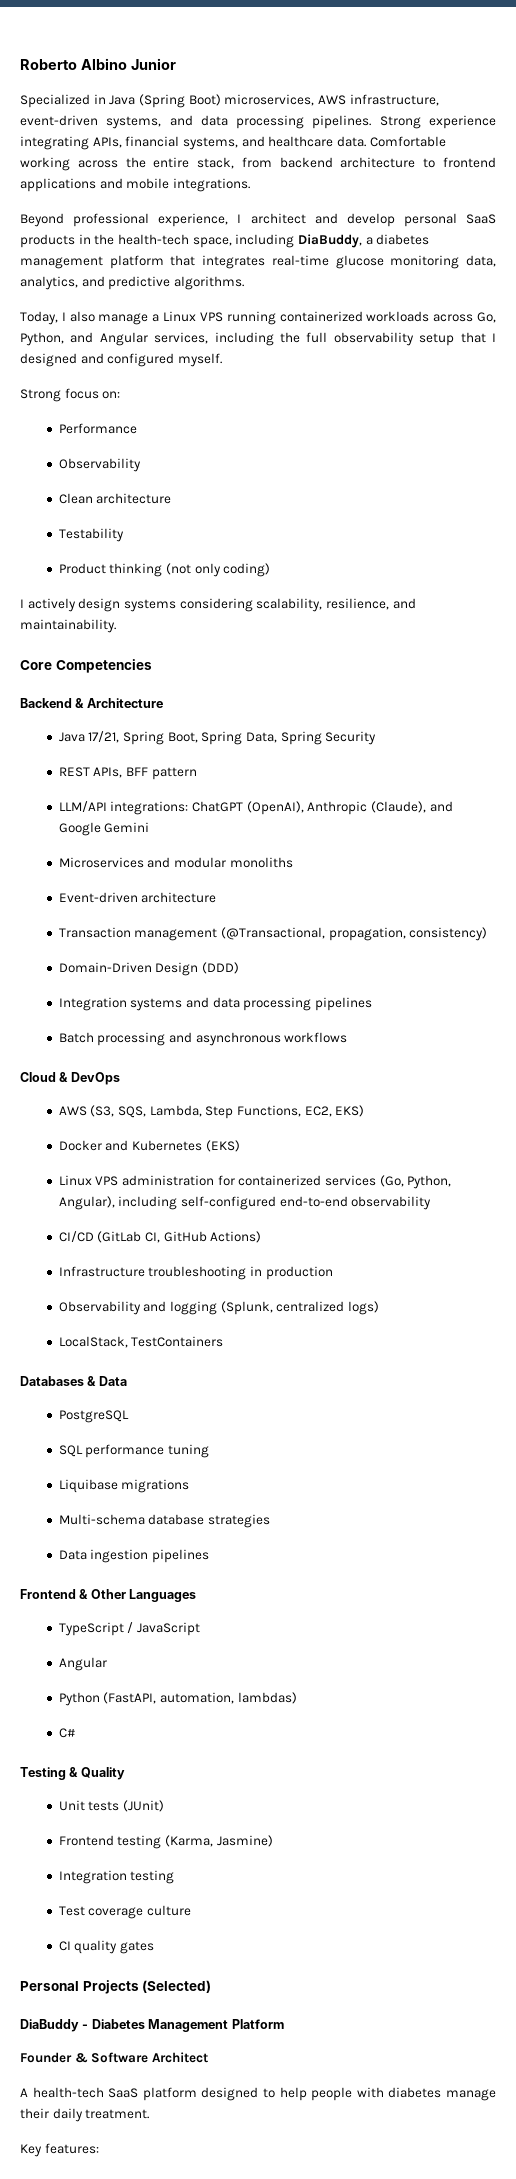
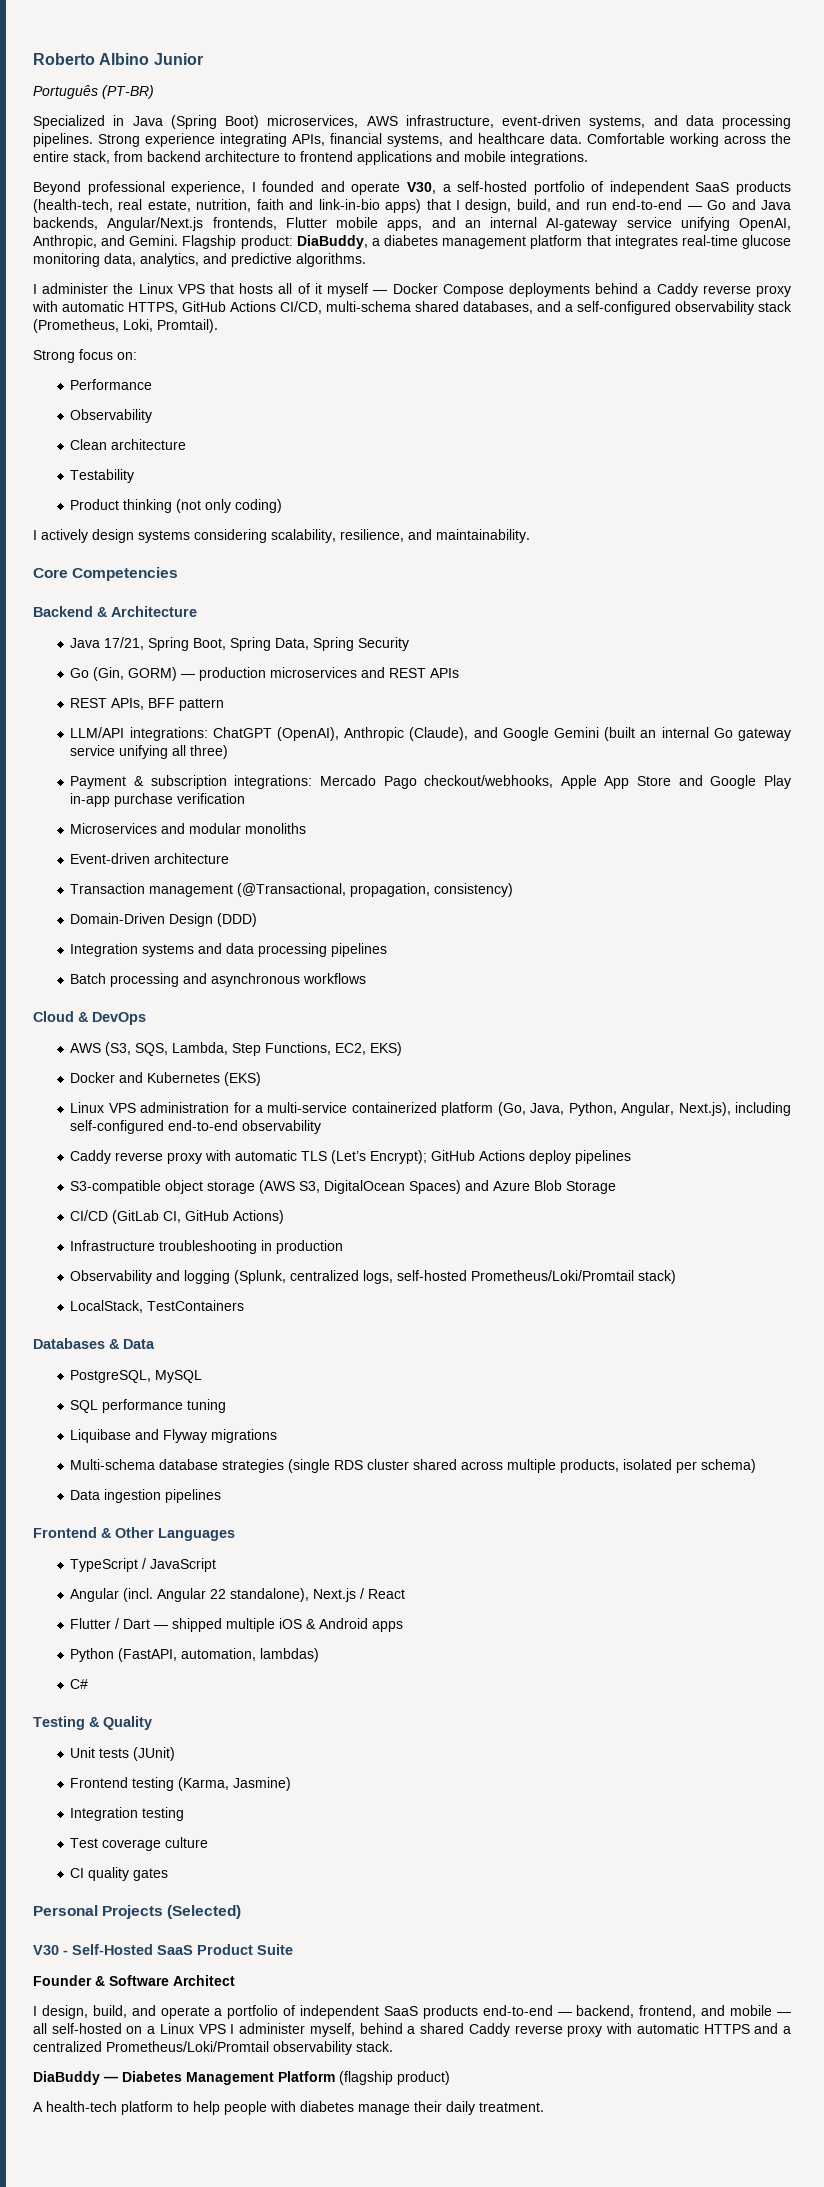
(176, 64) none -> [33,85,154,99] // Português (PT-BR)
[250,213,496,227] [20,234,295,248] architect and develop personal SaaS products in the health-tech space, including -> [262,181,791,195] [33,199,792,213] [33,217,791,231] [33,235,293,249] founded and operate V30, a self-hosted portfolio of independent SaaS products (health-tech, real estate, nutrition, faith and link-in-bio apps) that I design, build, and run end-to-end — Go and Java backends, Angular/Next.js frontends, Flutter mobile apps, and an internal AI-gateway service unifying OpenAI, Anthropic, and Gemini. Flagship product:
[20,311,496,325] [20,332,496,346] [20,353,222,367] Today, I also manage a Linux VPS running containerized workloads across Go, Python, and Angular services, including the full observability setup that I designed and configured myself. -> [33,283,792,297] [32,301,792,315] [33,319,218,333] I administer the Linux VPS that hosts all of it myself — Docker Compose deployments behind a Caddy reverse proxy with automatic HTTPS, GitHub Actions CI/CD, multi-schema shared databases, and a self-configured observability stack (Prometheus, Loki, Promtail).
(377, 738) none -> [70,667,460,681] // Go (Gin, GORM) — production microservices and REST APIs
(150, 827) none -> [604,727,791,741] [70,745,229,759] [70,775,792,789] [70,793,246,807] (built an internal Go gateway service unifying all three) // Payment & subscription integrations: Mercado Pago checkout/webhooks, Apple App Store and Google Play in-app purchase verification
[238,1175,452,1189] [58,1196,432,1210] containerized services (Go, Python, Angular), including self-configured end-to-end observability -> [255,1102,792,1116] [70,1120,322,1134] [70,1150,632,1164] [70,1180,617,1194] a multi-service containerized platform (Go, Java, Python, Angular, Next.js), including self-configured end-to-end observability // Caddy reverse proxy with automatic TLS (Let’s Encrypt); GitHub Actions deploy pipelines // S3-compatible object storage (AWS S3, DigitalOcean Spaces) and Azure Blob Storage
[347,1301,379,1315] logs) -> [363,1270,677,1284] logs, self-hosted Prometheus/Loki/Promtail stack)
[58,1410,129,1423] PostgreSQL -> [70,1370,203,1383] PostgreSQL, MySQL
(118, 1486) none -> [135,1429,208,1443] and Flyway
(270, 1521) none -> [288,1459,757,1473] (single RDS cluster shared across multiple products, isolated per schema)
(107, 1664) none -> [123,1588,406,1602] [70,1618,404,1632] (incl. Angular 22 standalone), Next.js / React // Flutter / Dart — shipped multiple iOS & Android apps
[20,2019,284,2032] [20,2052,208,2063] DiaBuddy - Diabetes Management Platform // Founder & Software Architect -> [33,1944,293,1955] [33,1975,235,1986] [33,2005,791,2019] [33,2023,791,2037] [33,2041,393,2055] [33,2071,450,2085] V30 - Self-Hosted SaaS Product Suite // Founder & Software Architect // I design, build, and operate a portfolio of independent SaaS products end-to-end — backend, frontend, and mobile — all self-hosted on a Linux VPS I administer myself, behind a shared Caddy reverse proxy with automatic HTTPS and a centralized Prometheus/Loki/Promtail observability stack. // DiaBuddy — Diabetes Management Platform (flagship product)
[108,2087,259,2101] SaaS platform designed -> [121,2101,173,2115] platform
[20,2143,99,2157] // Key features: -> (544, 2107) none

